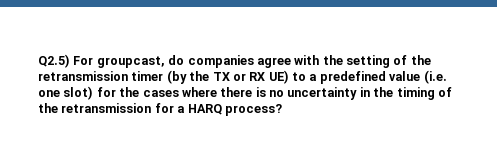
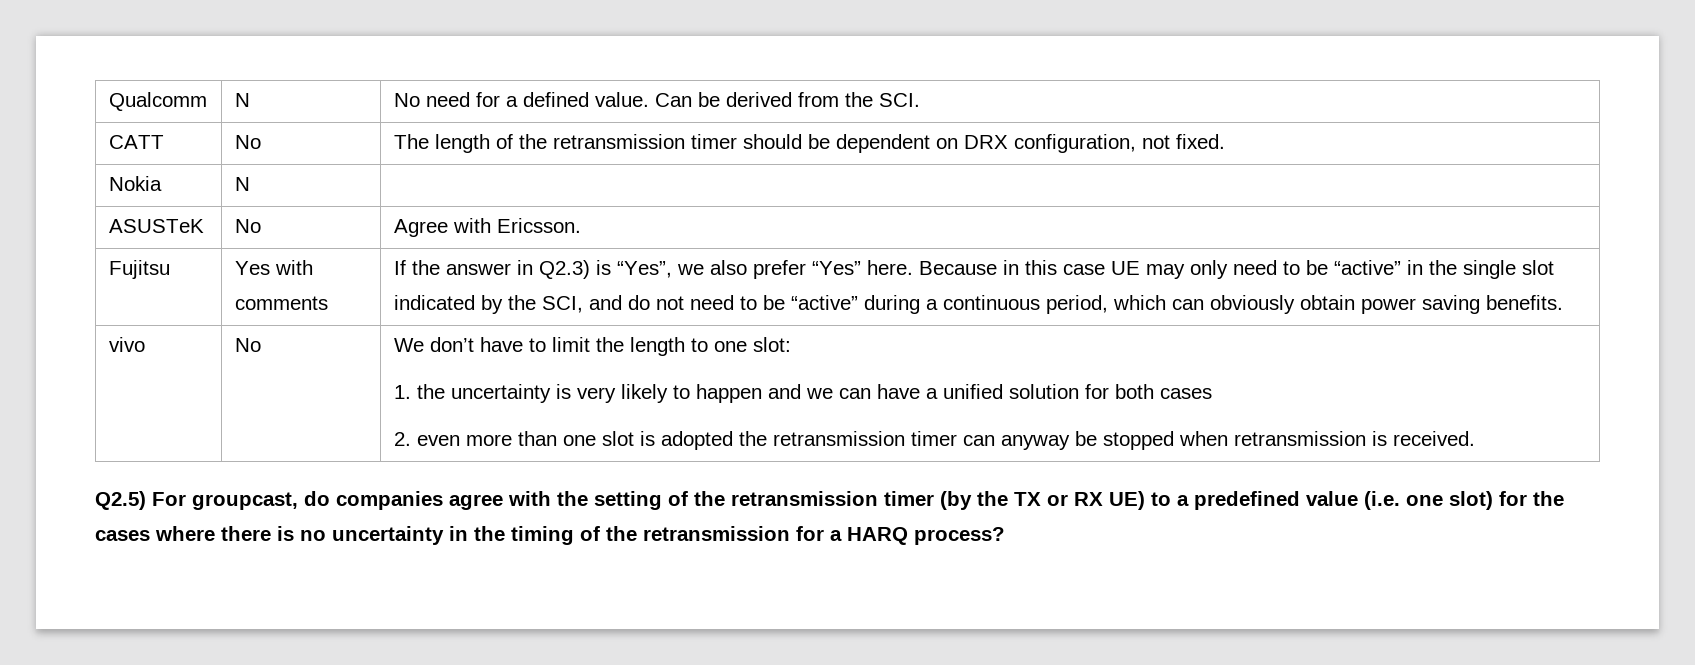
(38, 61) none -> [108,92,207,111] [234,93,250,107] [393,92,920,107] [108,135,164,149] [234,135,261,149] [393,134,1225,153] [108,176,162,191] [234,177,250,191] [108,219,204,233] [234,219,261,233] [393,218,581,237] [108,260,170,279] [234,260,313,275] [234,296,328,310] [393,260,1554,279] [393,295,1563,314] [108,337,145,352] [234,338,261,352] [393,337,791,356] [393,384,1212,403] [393,431,1475,450] Qualcomm | N | No need for a defined value. Can be derived from the SCI. // CATT | No | The length of the retransmission timer should be dependent on DRX configuration, not fixed. // Nokia | N | // ASUSTeK | No | Agree with Ericsson. // Fujitsu | Yes with comments | If the answer in Q2.3) is “Yes”, we also prefer “Yes” here. Because in this case UE may only need to be “active” in the single slot indicated by the SCI, and do not need to be “active” during a continuous period, which can obviously obtain power saving benefits. // vivo | No | We don’t have to limit the length to one slot: // 1. the uncertainty is very likely to happen and we can have a unified solution for both cases // 2. even more than one slot is adopted the retransmission timer can anyway be stopped when retransmission is received. //

